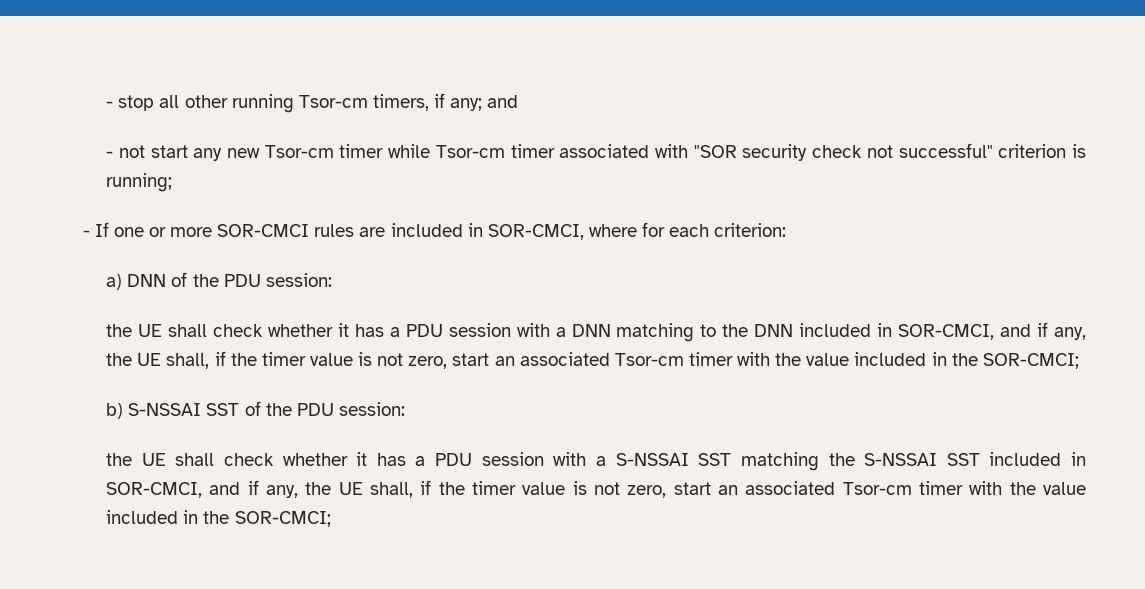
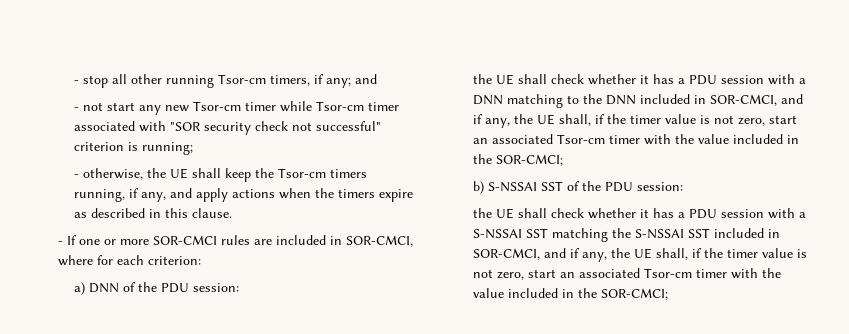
(173, 182) none -> [74,168,368,182] [74,188,414,202] [74,208,233,218] // - otherwise, the UE shall keep the Tsor-cm timers running, if any, and apply actions when the timers expire as described in this clause.

